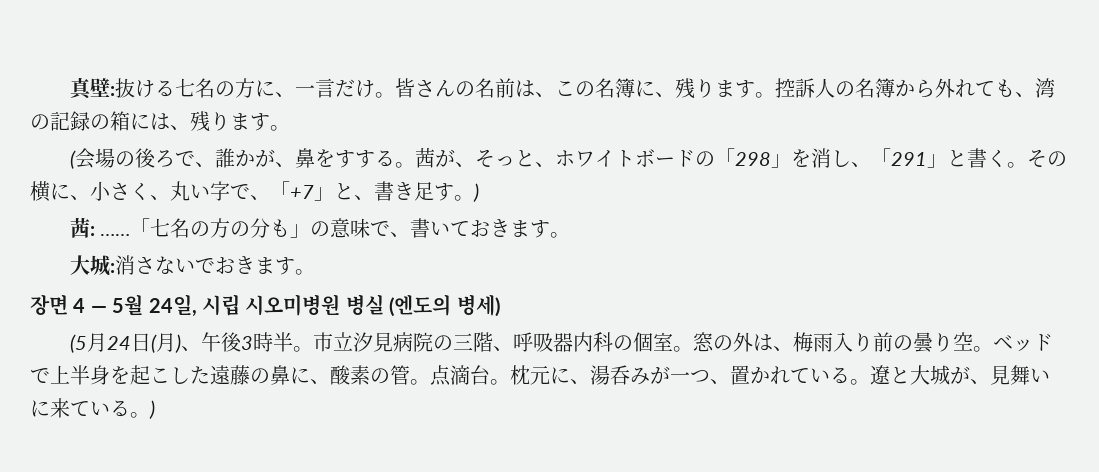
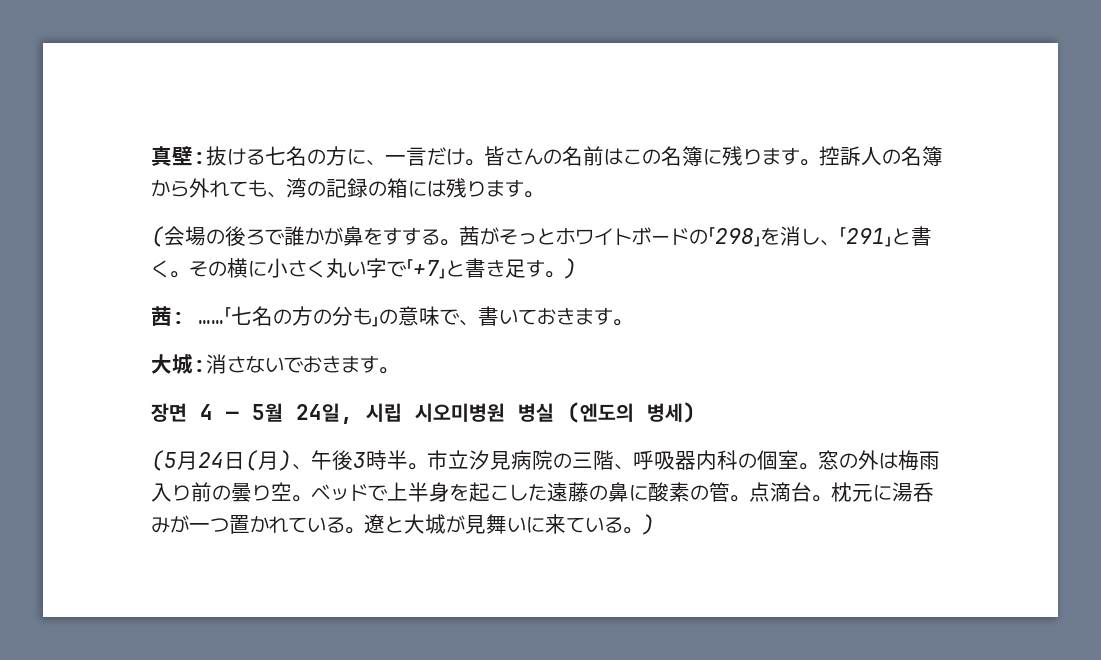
[534,92,555,97] 、 -> (623, 156) none
[654,92,675,97] 、 -> (722, 156) none
[170,125,190,130] 、 -> (446, 188) none
[194,148,295,168] 、誰かが、 -> [284,226,343,246] 誰かが
[454,149,555,167] 、そっと、 -> [499,228,556,245] そっと
[70,181,170,201] 、小さく、 -> [267,258,326,278] 小さく
[250,195,270,200] 、 -> (407, 269) none
[354,195,374,200] 、 -> (465, 268) none
[772,346,793,351] 、 -> (898, 460) none
[310,379,330,384] 、 -> (648, 492) none
[570,379,590,384] 、 -> (892, 492) none
[710,379,730,384] 、 -> (229, 525) none
[970,379,990,384] 、 -> (465, 524) none

